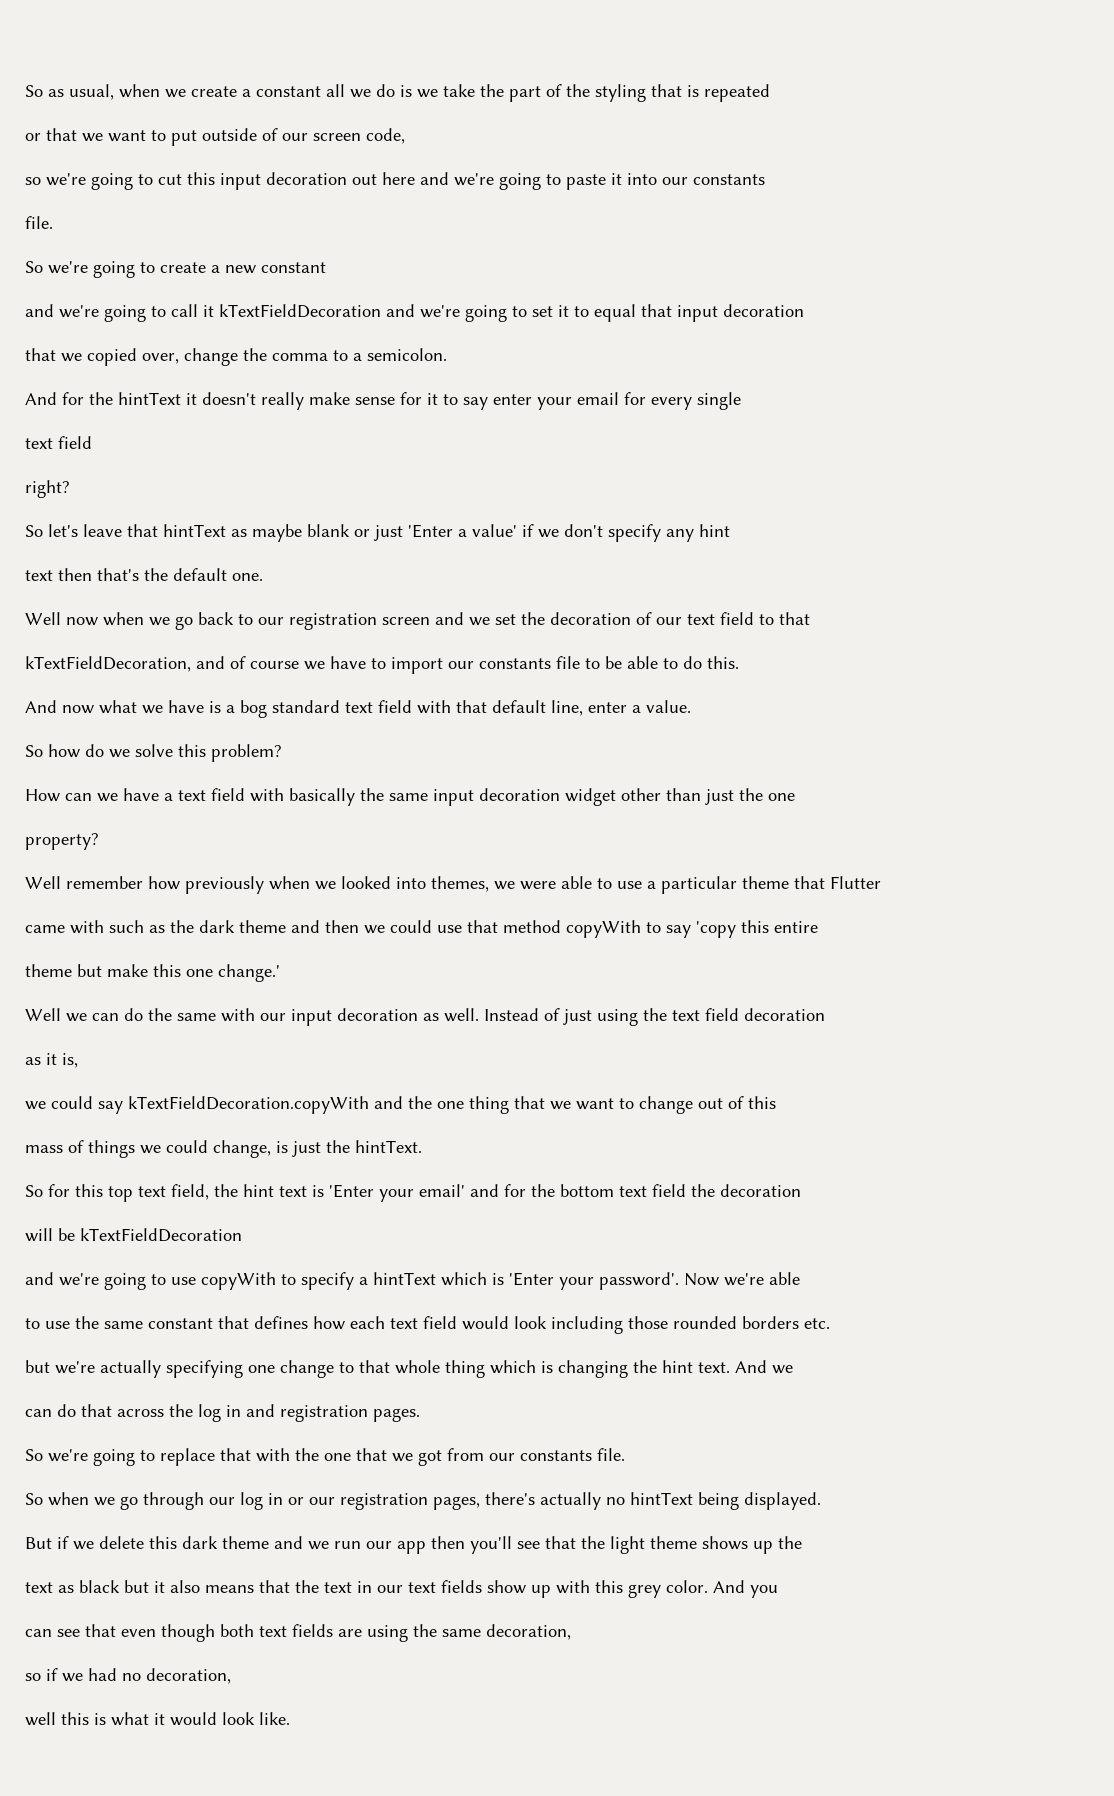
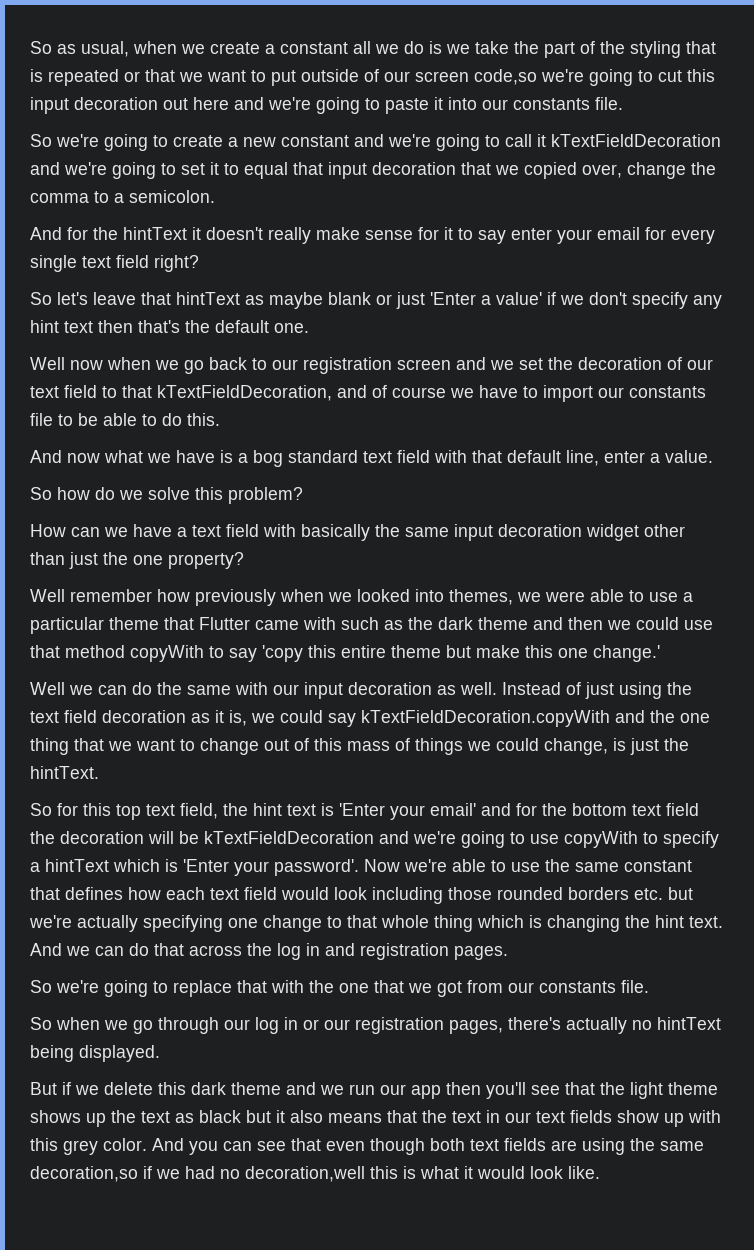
(770, 93) // -> (119, 77) none
[366,128,405,144] [25,177,41,185] code, // so -> [474,69,537,85] code,so
(765, 179) // -> (590, 104) none
(326, 267) // -> (349, 141) none
(804, 310) // -> (456, 168) none
[25,436,92,449] // text field // -> [82,255,149,268] text field
(730, 530) // -> (59, 326) none
(810, 618) // -> (152, 391) none
(795, 797) // -> (163, 560) none
(881, 882) // -> (250, 623) none
(818, 927) // -> (386, 651) none
(825, 1014) // -> (186, 716) none
(78, 1060) // -> (247, 718) none
(776, 1102) // -> (342, 744) none
(801, 1190) // -> (144, 837) none
(242, 1235) // -> (374, 837) none
(800, 1278) // -> (486, 865) none
(830, 1323) // -> (663, 894) none
(793, 1369) // -> (90, 951) none
(802, 1542) // -> (136, 1116) none
(778, 1591) // -> (218, 1148) none
[486,1624,571,1640] [25,1673,41,1681] decoration, // so -> [30,1166,138,1182] decoration,so
[146,1668,231,1684] [25,1712,56,1726] decoration, // well -> [245,1166,365,1182] decoration,well

